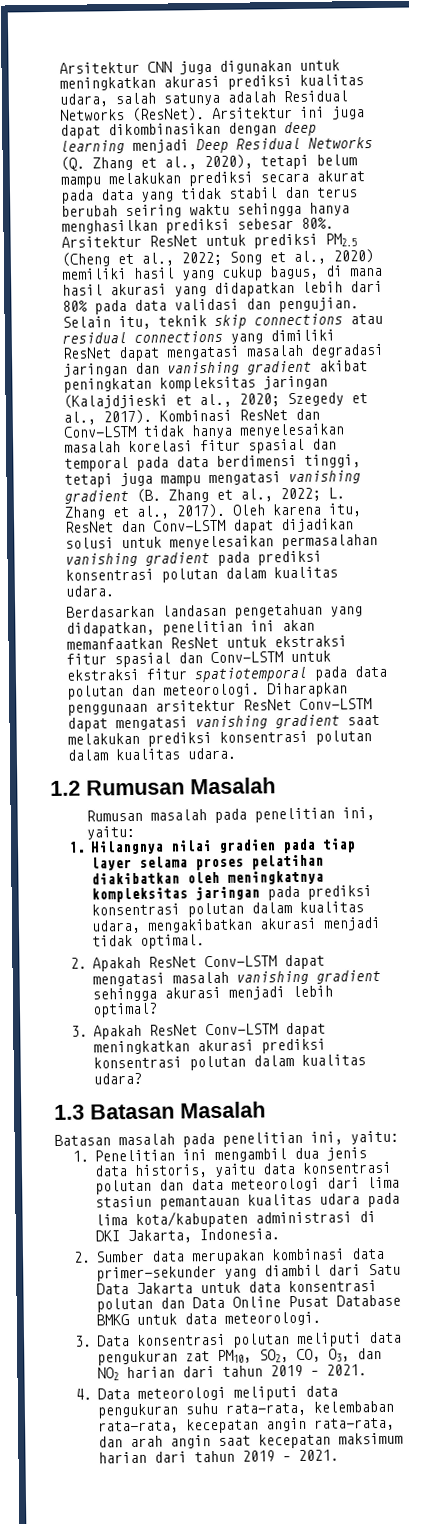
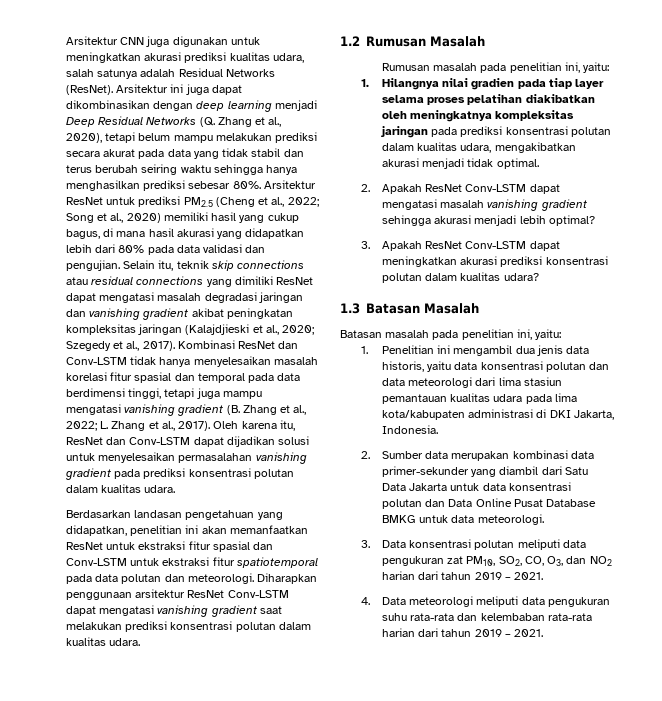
[224,1400,394,1416] [97,1417,395,1434] [97,1432,403,1449] rata-rata, kelembaban rata-rata, kecepatan angin rata-rata, dan arah angin saat kecepatan maksimum -> [410,613,592,621] rata-rata dan kelembaban rata-rata

